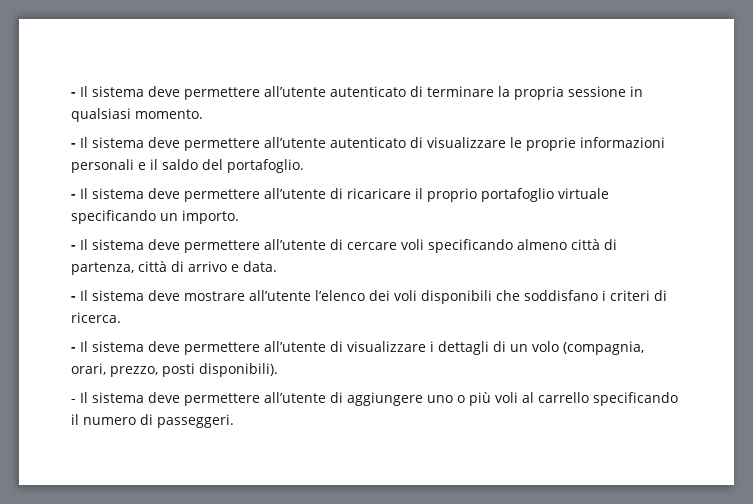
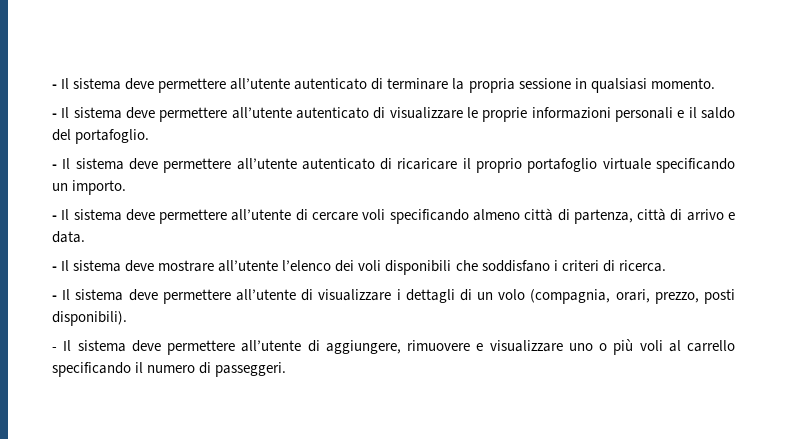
(326, 193) none -> [301,158,375,170] autenticato
[347,392,423,406] aggiungere -> [325,340,563,354] aggiungere, rimuovere e visualizzare

